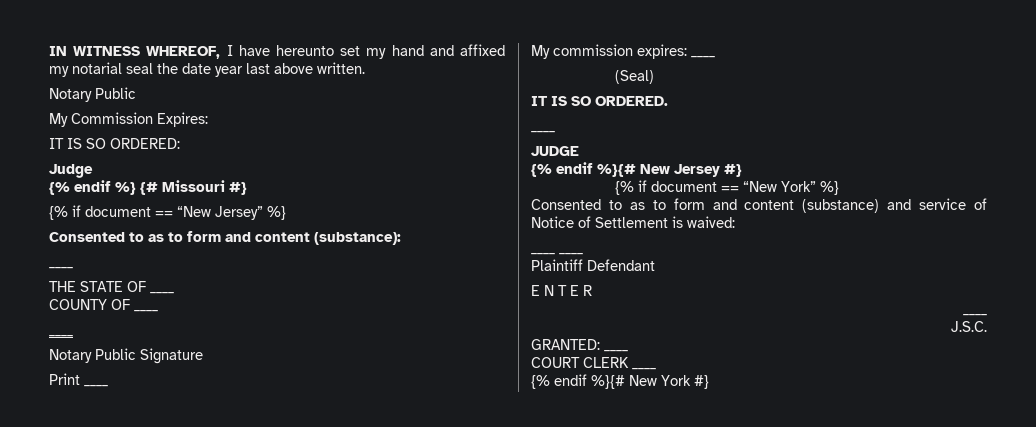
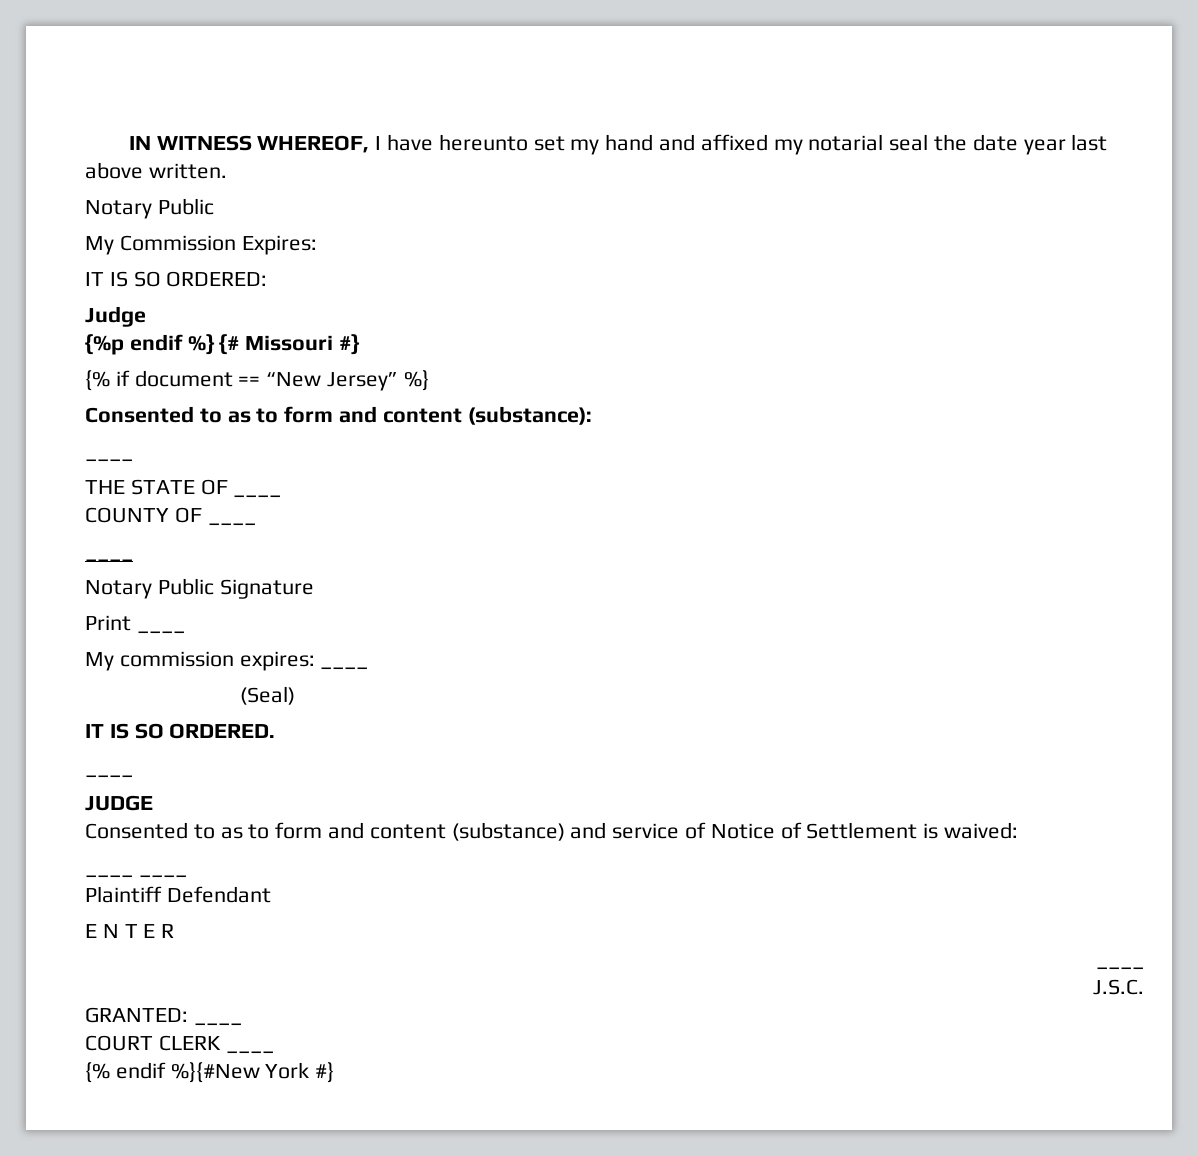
[49,182,70,195] {% -> [85,334,124,355] {%p
[531,162,742,177] [615,180,840,195] // {% endif %}{# New Jersey #} // {% if document == “New York” %} -> (153, 803) none
[591,375,657,389] %}{# New -> [170,1062,260,1083] %}{#New

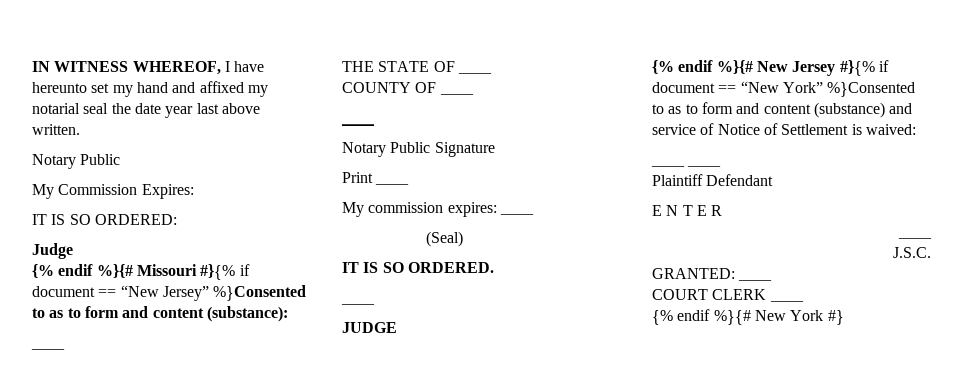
[85,334,361,355] [85,370,110,391] {%p endif %} {# Missouri #} // {% -> [32,264,236,280] {% endif %}{# Missouri #}{%
[403,370,429,391] [85,406,194,423] %} // Consented -> [213,285,307,301] %}Consented
[85,822,188,839] Consented -> [652,60,889,76] [652,81,916,97] {% endif %}{# New Jersey #}{% if document == “New York” %}Consented
[170,1062,260,1083] %}{#New -> [713,310,786,325] %}{# New

